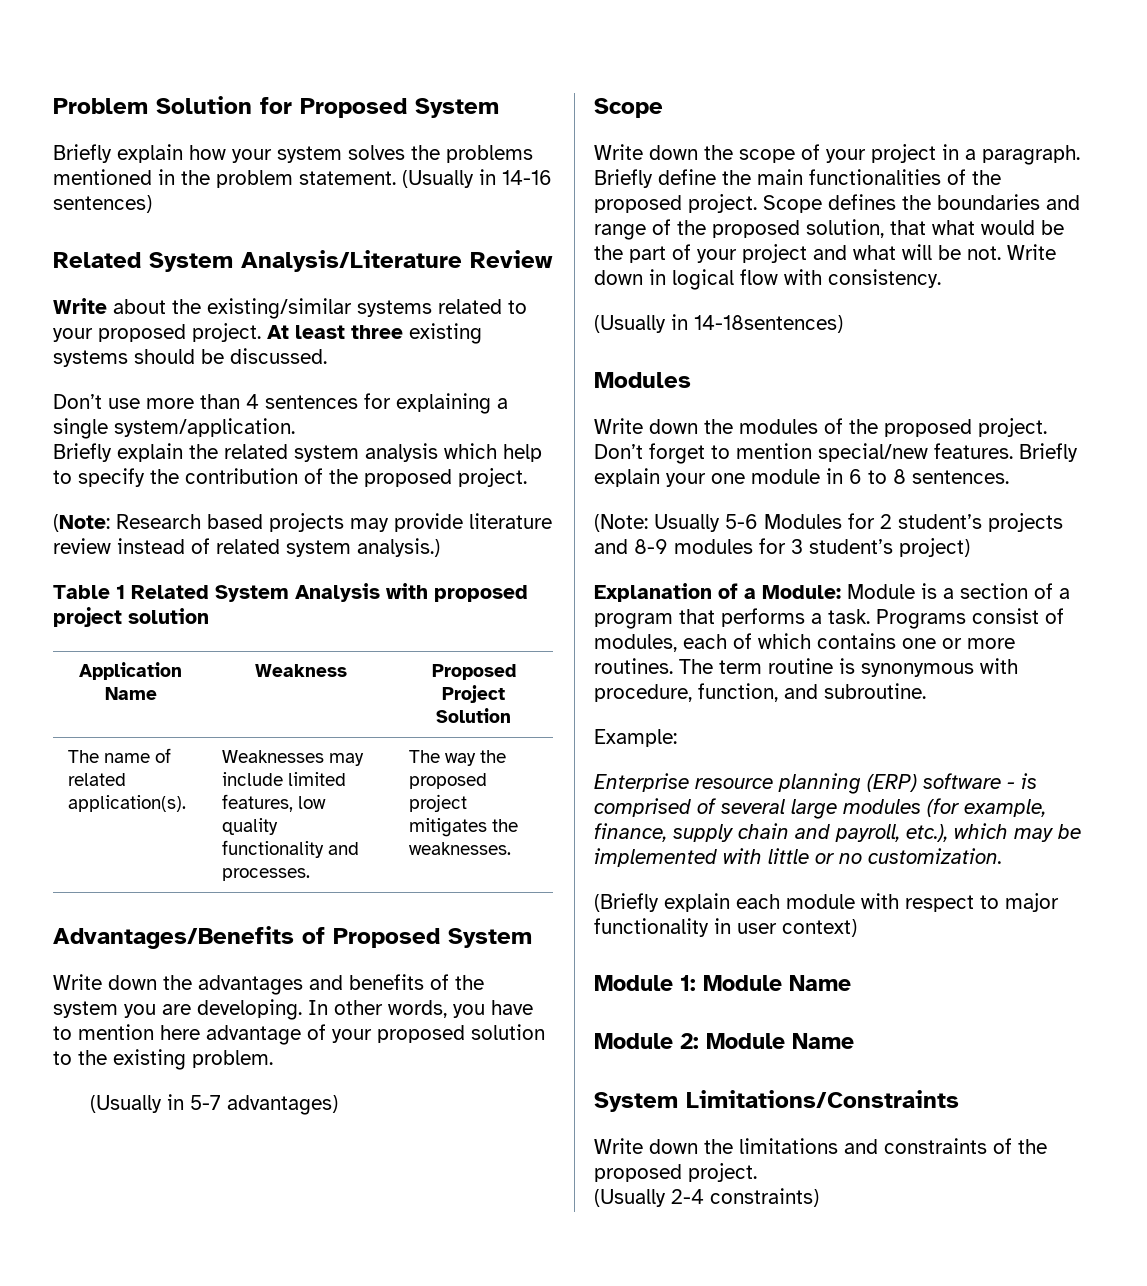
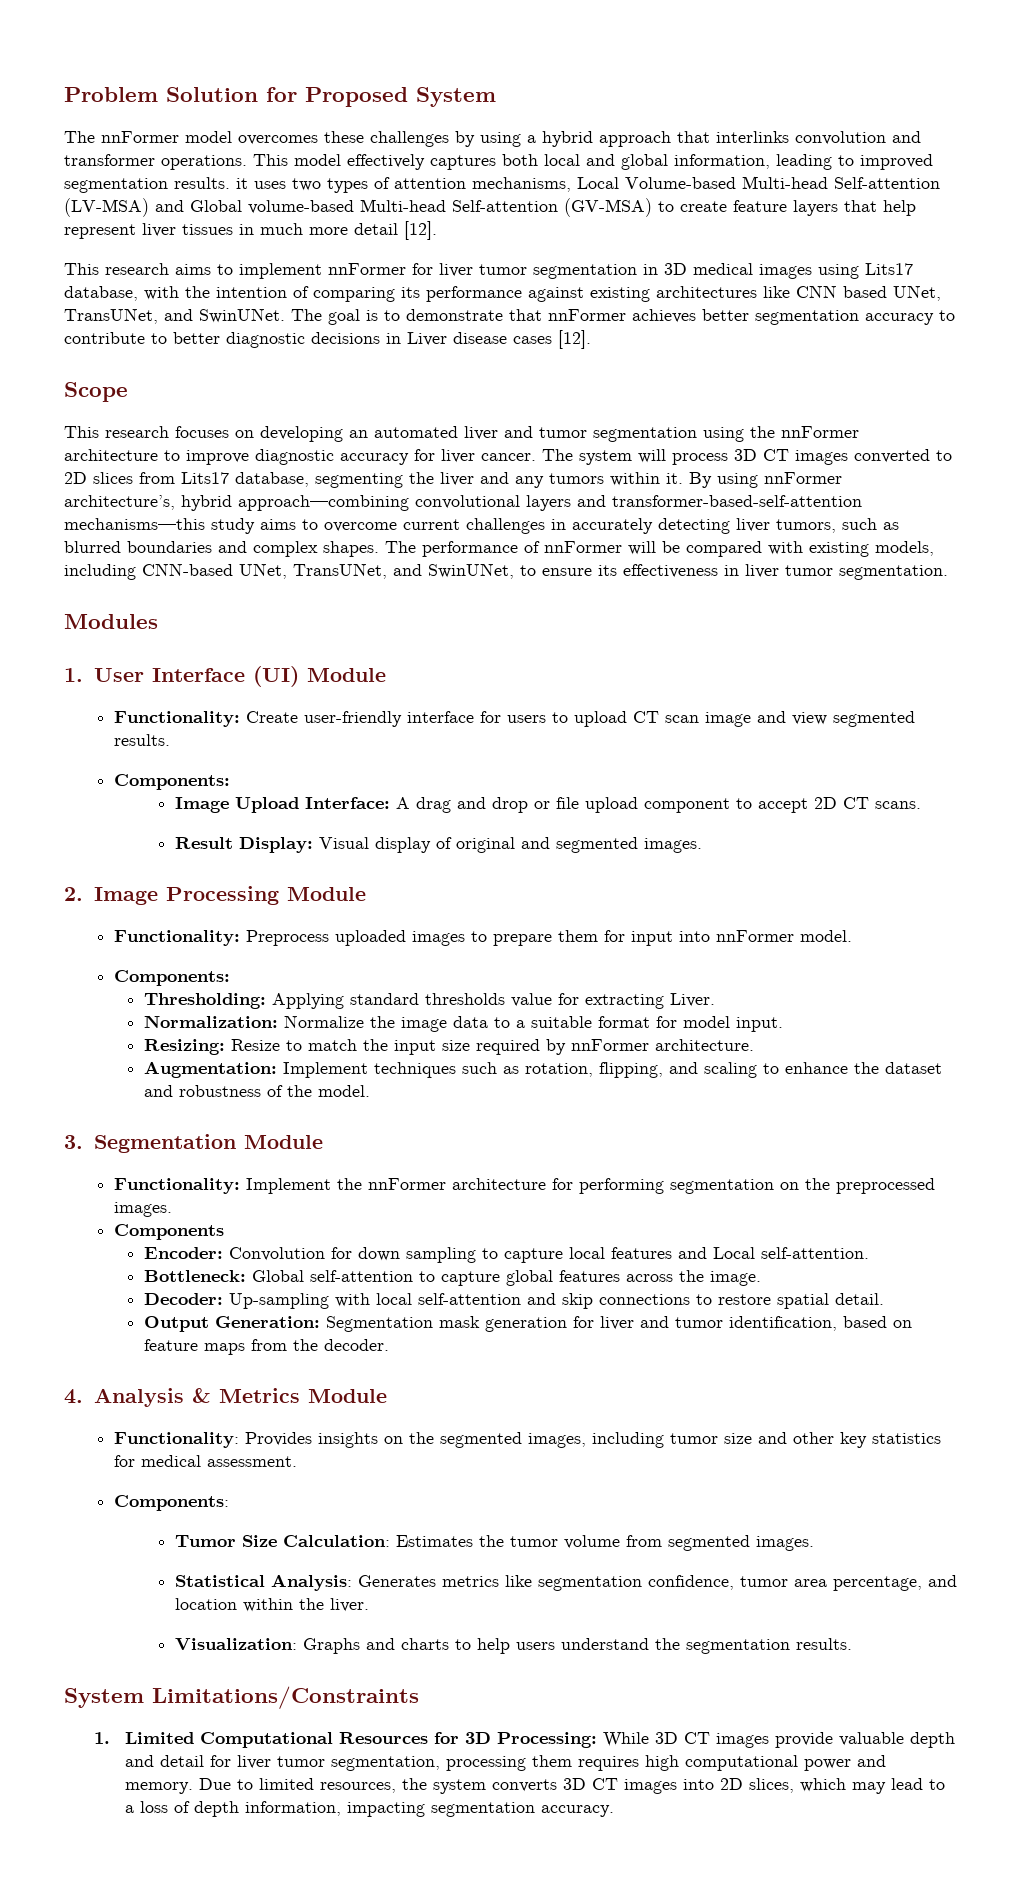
[53,144,533,163] [53,169,552,188] [53,195,152,213] [53,250,553,272] [53,298,527,319] [53,323,482,344] [53,348,327,367] [53,393,508,414] [53,418,295,439] [53,443,542,462] [53,468,527,487] [53,513,552,532] [53,538,440,557] [53,583,528,602] [53,607,209,627] [79,662,182,680] [104,687,157,700] [255,664,347,677] [431,664,516,680] [441,685,505,703] [435,708,511,723] [67,748,171,763] [67,773,126,786] [67,795,186,812] [221,750,364,766] [221,772,346,786] [221,794,326,812] [221,818,278,835] [221,840,359,858] [221,868,310,881] [408,750,506,766] [408,773,487,789] [408,794,467,812] [408,818,518,837] [408,842,511,855] [53,926,532,949] [53,974,484,995] [53,999,533,1020] [53,1024,545,1045] [53,1049,273,1070] [89,1094,338,1115] [594,98,663,118] [594,144,1080,165] [594,169,1001,188] [594,194,1080,213] [594,219,1064,240] [594,244,1056,263] [594,269,941,290] [594,314,843,333] [594,372,691,388] [594,418,1047,437] [594,443,1078,464] [594,468,1009,487] [594,513,1063,532] [594,538,970,557] [594,583,1070,602] [594,608,1064,629] [594,633,1015,652] [594,658,1018,677] [594,683,926,702] [594,729,677,747] [594,773,1037,794] [594,798,1046,819] [594,823,1081,842] [594,848,1002,867] [594,893,1059,912] [594,918,857,937] [594,975,851,991] [594,1033,854,1049] [594,1090,959,1112] [594,1138,1047,1154] [594,1163,757,1182] [594,1188,819,1207] Briefly explain how your system solves the problems mentioned in the problem statement. (Usually in 14-16 sentences) // Related System Analysis/Literature Review // Write about the existing/similar systems related to your proposed project. At least three existing systems should be discussed. // Don’t use more than 4 sentences for explaining a single system/application. // Briefly explain the related system analysis which help to specify the contribution of the proposed project. // (Note: Research based projects may provide literature review instead of related system analysis.) // Table 1 Related System Analysis with proposed project solution // Application Name | Weakness | Proposed Project Solution // The name of related application(s). | Weaknesses may include limited features, low quality functionality and processes. | The way the proposed project mitigates the weaknesses. // Advantages/Benefits of Proposed System // Write down the advantages and benefits of the system you are developing. In other words, you have to mention here advantage of your proposed solution to the existing problem. // (Usually in 5-7 advantages) // Scope // Write down the scope of your project in a paragraph. Briefly define the main functionalities of the proposed project. Scope defines the boundaries and range of the proposed solution, that what would be the part of your project and what will be not. Write down in logical flow with consistency. // (Usually in 14-18sentences) // Modules // Write down the modules of the proposed project. Don’t forget to mention special/new features. Briefly explain your one module in 6 to 8 sentences. // (Note: Usually 5-6 Modules for 2 student’s projects and 8-9 modules for 3 student’s project) // Explanation of a Module: Module is a section of a program that performs a task. Programs consist of modules, each of which contains one or more routines. The term routine is synonymous with procedure, function, and subroutine. // Example: // Enterprise resource planning (ERP) software - is comprised of several large modules (for example, finance, supply chain and payroll, etc.), which may be implemented with little or no customization. // (Briefly explain each module with respect to major functionality in user context) // Module 1: Module Name // Module 2: Module Name // System Limitations/Constraints // Write down the limitations and constraints of the proposed project. // (Usually 2-4 constraints) -> [64,131,921,147] [64,154,933,170] [64,176,940,193] [64,198,916,217] [64,221,437,240] [64,263,913,279] [64,285,941,302] [64,308,955,325] [64,330,591,349] [64,382,128,402] [64,426,859,442] [64,449,952,465] [64,472,842,488] [64,495,862,511] [64,518,899,534] [64,541,934,557] [64,563,948,580] [64,614,158,629] [64,666,387,687] [113,711,915,727] [113,734,170,746] [113,774,230,790] [174,797,921,813] [174,837,702,853] [64,886,367,905] [113,930,852,946] [113,970,230,986] [144,993,716,1009] [144,1015,784,1032] [144,1039,755,1055] [144,1061,943,1078] [144,1085,371,1097] [64,1134,324,1153] [113,1178,935,1194] [113,1202,172,1217] [113,1224,224,1240] [144,1247,870,1263] [144,1270,762,1286] [144,1293,885,1309] [144,1316,913,1332] [144,1339,390,1355] [64,1388,388,1407] [113,1432,941,1448] [113,1455,297,1467] [113,1495,229,1511] [174,1535,814,1551] [174,1574,957,1591] [174,1598,369,1612] [174,1638,852,1654] [64,1686,419,1709] [94,1732,955,1748] [124,1755,886,1771] [124,1778,945,1794] [124,1801,614,1817] The nnFormer model overcomes these challenges by using a hybrid approach that interlinks convolution and transformer operations. This model effectively captures both local and global information, leading to improved segmentation results. it uses two types of attention mechanisms, Local Volume-based Multi-head Self-attention (LV-MSA) and Global volume-based Multi-head Self-attention (GV-MSA) to create feature layers that help represent liver tissues in much more detail [12]. // This research aims to implement nnFormer for liver tumor segmentation in 3D medical images using Lits17 database, with the intention of comparing its performance against existing architectures like CNN based UNet, TransUNet, and SwinUNet. The goal is to demonstrate that nnFormer achieves better segmentation accuracy to contribute to better diagnostic decisions in Liver disease cases [12]. // Scope // This research focuses on developing an automated liver and tumor segmentation using the nnFormer architecture to improve diagnostic accuracy for liver cancer. The system will process 3D CT images converted to 2D slices from Lits17 database, segmenting the liver and any tumors within it. By using nnFormer architecture’s, hybrid approach—combining convolutional layers and transformer-based-self-attention mechanisms—this study aims to overcome current challenges in accurately detecting liver tumors, such as blurred boundaries and complex shapes. The performance of nnFormer will be compared with existing models, including CNN-based UNet, TransUNet, and SwinUNet, to ensure its effectiveness in liver tumor segmentation. // Modules // 1. User Interface (UI) Module // Functionality: Create user-friendly interface for users to upload CT scan image and view segmented results. // Components: // Image Upload Interface: A drag and drop or file upload component to accept 2D CT scans. // Result Display: Visual display of original and segmented images. // 2. Image Processing Module // Functionality: Preprocess uploaded images to prepare them for input into nnFormer model. // Components: // Thresholding: Applying standard thresholds value for extracting Liver. // Normalization: Normalize the image data to a suitable format for model input. // Resizing: Resize to match the input size required by nnFormer architecture. // Augmentation: Implement techniques such as rotation, flipping, and scaling to enhance the dataset and robustness of the model. // 3. Segmentation Module // Functionality: Implement the nnFormer architecture for performing segmentation on the preprocessed images. // Components // Encoder: Convolution for down sampling to capture local features and Local self-attention. // Bottleneck: Global self-attention to capture global features across the image. // Decoder: Up-sampling with local self-attention and skip connections to restore spatial detail. // Output Generation: Segmentation mask generation for liver and tumor identification, based on feature maps from the decoder. // 4. Analysis & Metrics Module // Functionality: Provides insights on the segmented images, including tumor size and other key statistics for medical assessment. // Components: // Tumor Size Calculation: Estimates the tumor volume from segmented images. // Statistical Analysis: Generates metrics like segmentation confidence, tumor area percentage, and location within the liver. // Visualization: Graphs and charts to help users understand the segmentation results. // System Limitations/Constraints // 1. Limited Computational Resources for 3D Processing: While 3D CT images provide valuable depth and detail for liver tumor segmentation, processing them requires high computational power and memory. Due to limited resources, the system converts 3D CT images into 2D slices, which may lead to a loss of depth information, impacting segmentation accuracy.

